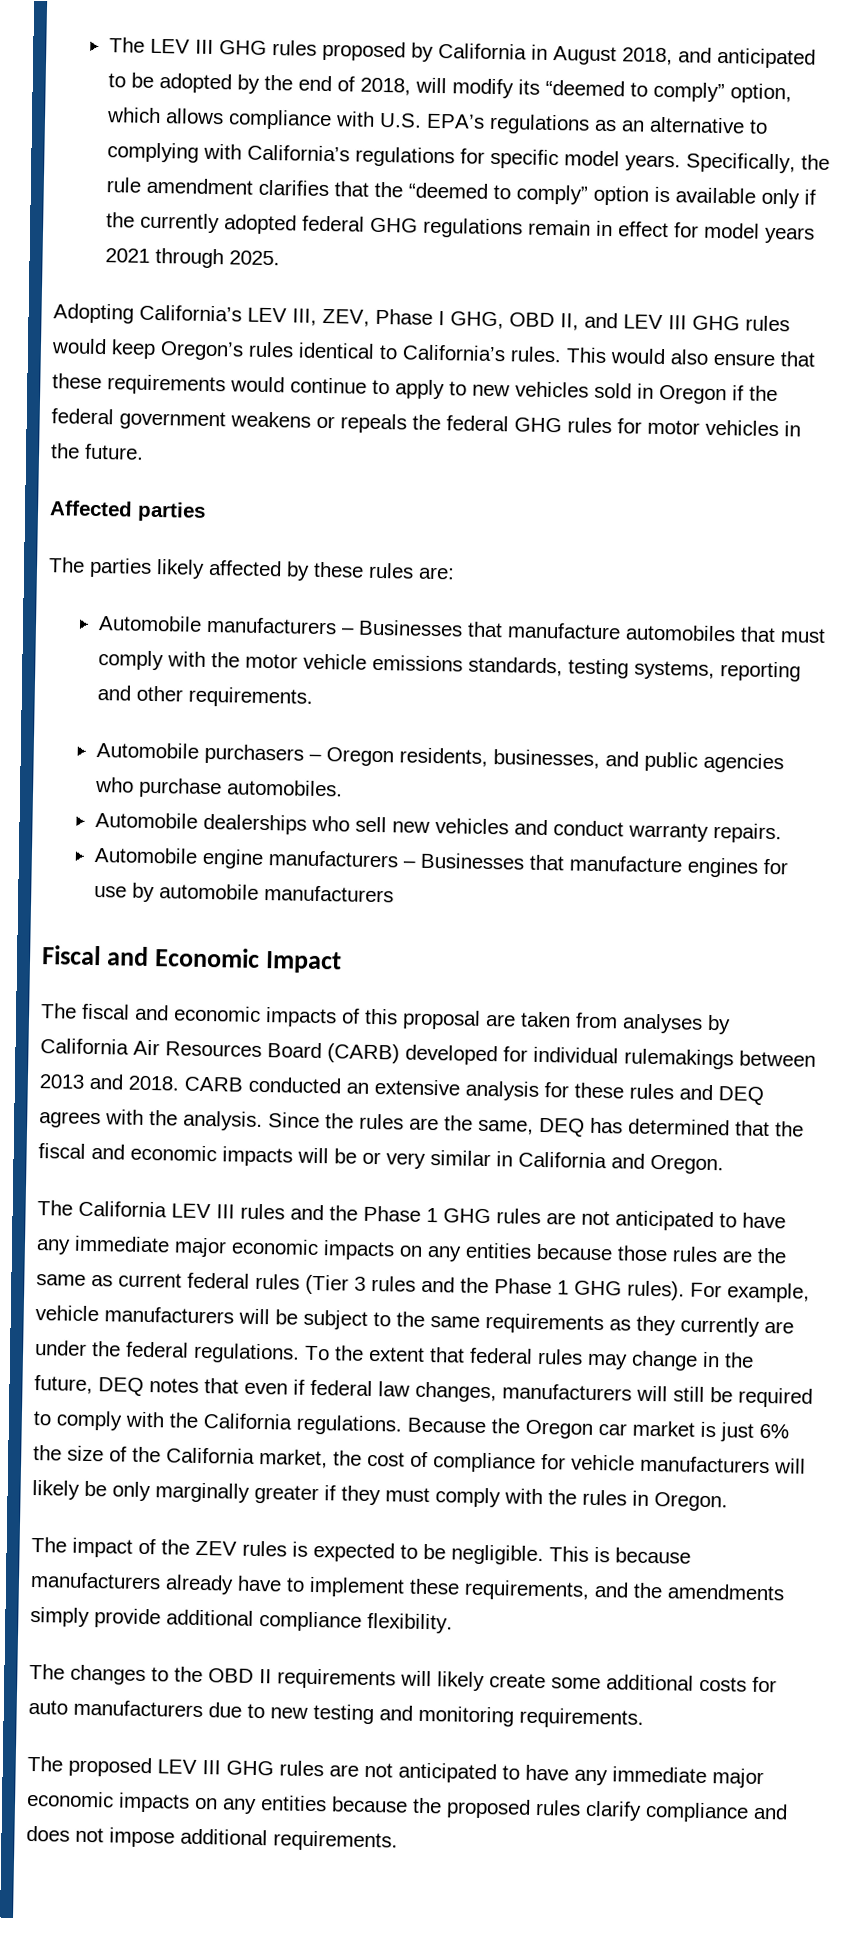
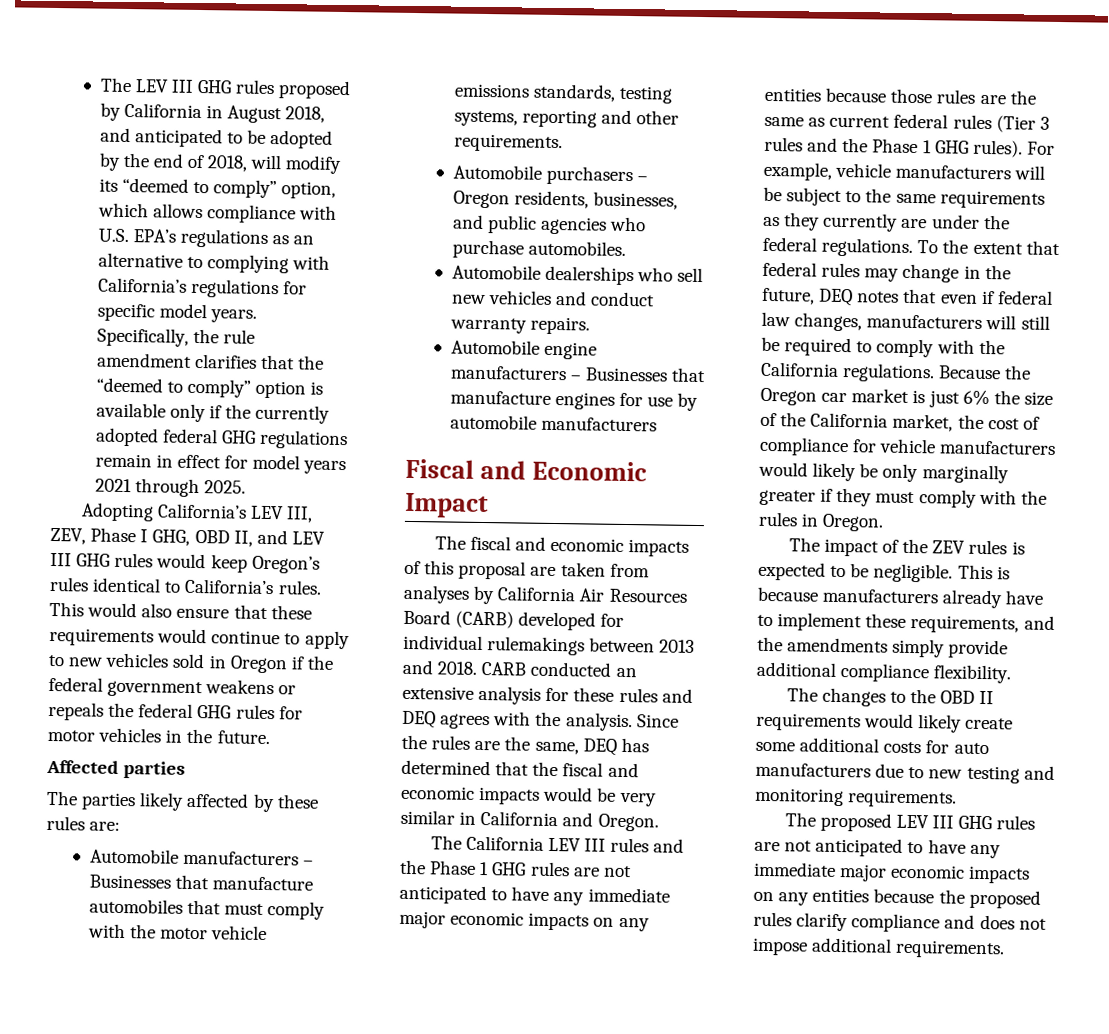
[297,1147,381,1165] will be or -> [543,786,617,802] would be
[774,1458,806,1474] will -> [758,461,808,477] would
[400,1670,432,1687] will -> [864,713,915,729] would

